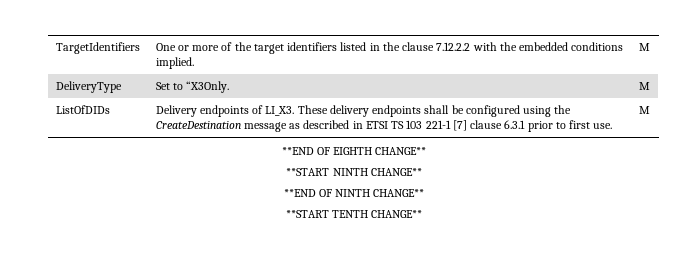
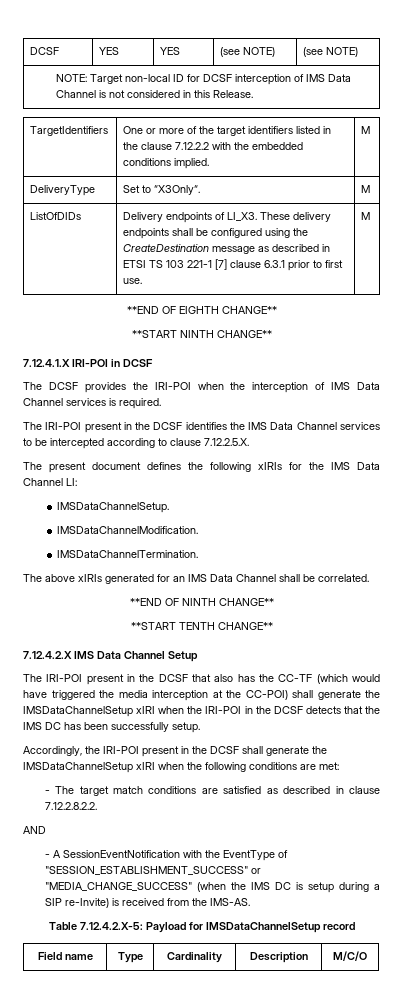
(55, 48) none -> [30,47,60,55] [99,47,120,55] [160,47,181,55] [220,47,276,57] [303,47,359,57] [56,74,352,85] [56,90,254,98] DCSF | YES | YES | (see NOTE) | (see NOTE) // NOTE: Target non-local ID for DCSF interception of IMS Data Channel is not considered in this Release. //
[186,81,230,93] “X3Only. -> [154,185,201,195] “X3Only“.
(422, 172) none -> [23,359,153,367] [23,382,380,393] [23,398,161,409] [23,422,380,433] [23,438,249,449] [23,462,380,473] [23,478,77,486] [56,502,169,513] [56,526,198,534] [56,550,198,558] [23,574,369,584] // 7.12.4.1.X IRI-POI in DCSF // The DCSF provides the IRI-POI when the interception of IMS Data Channel services is required. // The IRI-POI present in the DCSF identifies the IMS Data Channel services to be intercepted according to clause 7.12.2.5.X. // The present document defines the following xIRIs for the IMS Data Channel LI: // IMSDataChannelSetup. // IMSDataChannelModification. // IMSDataChannelTermination. // The above xIRIs generated for an IMS Data Channel shall be correlated.
(423, 214) none -> [23,651,198,662] [23,674,380,685] [23,690,380,701] [23,706,380,717] [23,722,200,733] [23,746,327,757] [23,762,339,773] [44,786,381,796] [44,802,97,810] [23,826,46,834] [44,850,288,861] [44,866,261,875] [44,882,380,893] [44,898,250,908] [48,922,355,933] [37,952,93,960] [117,952,143,963] [167,952,222,963] [249,952,308,963] [333,951,367,961] // 7.12.4.2.X IMS Data Channel Setup // The IRI-POI present in the DCSF that also has the CC-TF (which would have triggered the media interception at the CC-POI) shall generate the IMSDataChannelSetup xIRI when the IRI-POI in the DCSF detects that the IMS DC has been successfully setup. // Accordingly, the IRI-POI present in the DCSF shall generate the IMSDataChannelSetup xIRI when the following conditions are met: // - The target match conditions are satisfied as described in clause 7.12.2.8.2.2. // AND // - A SessionEventNotification with the EventType of "SESSION_ESTABLISHMENT_SUCCESS" or "MEDIA_CHANGE_SUCCESS" (when the IMS DC is setup during a SIP re-Invite) is received from the IMS-AS. // Table 7.12.4.2.X-5: Payload for IMSDataChannelSetup record // Field name | Type | Cardinality | Description | M/C/O

